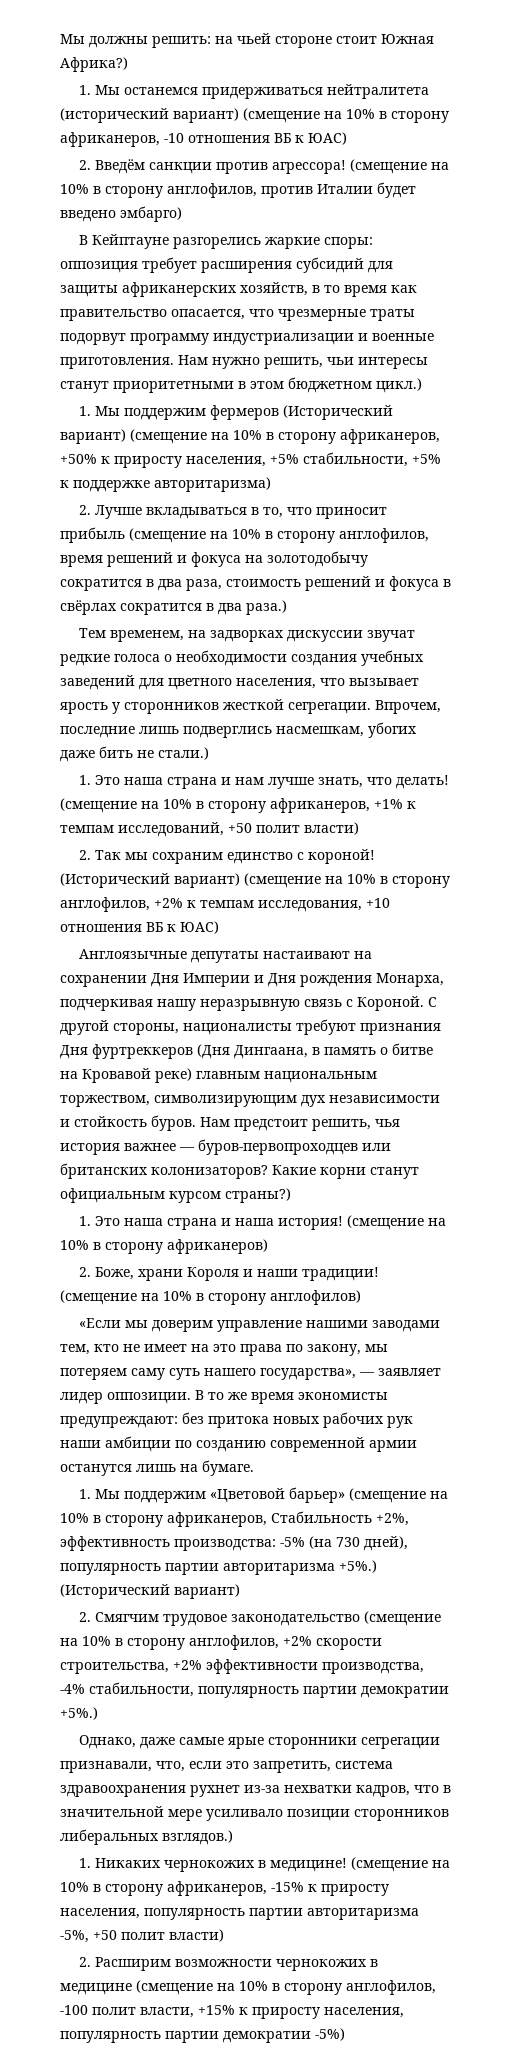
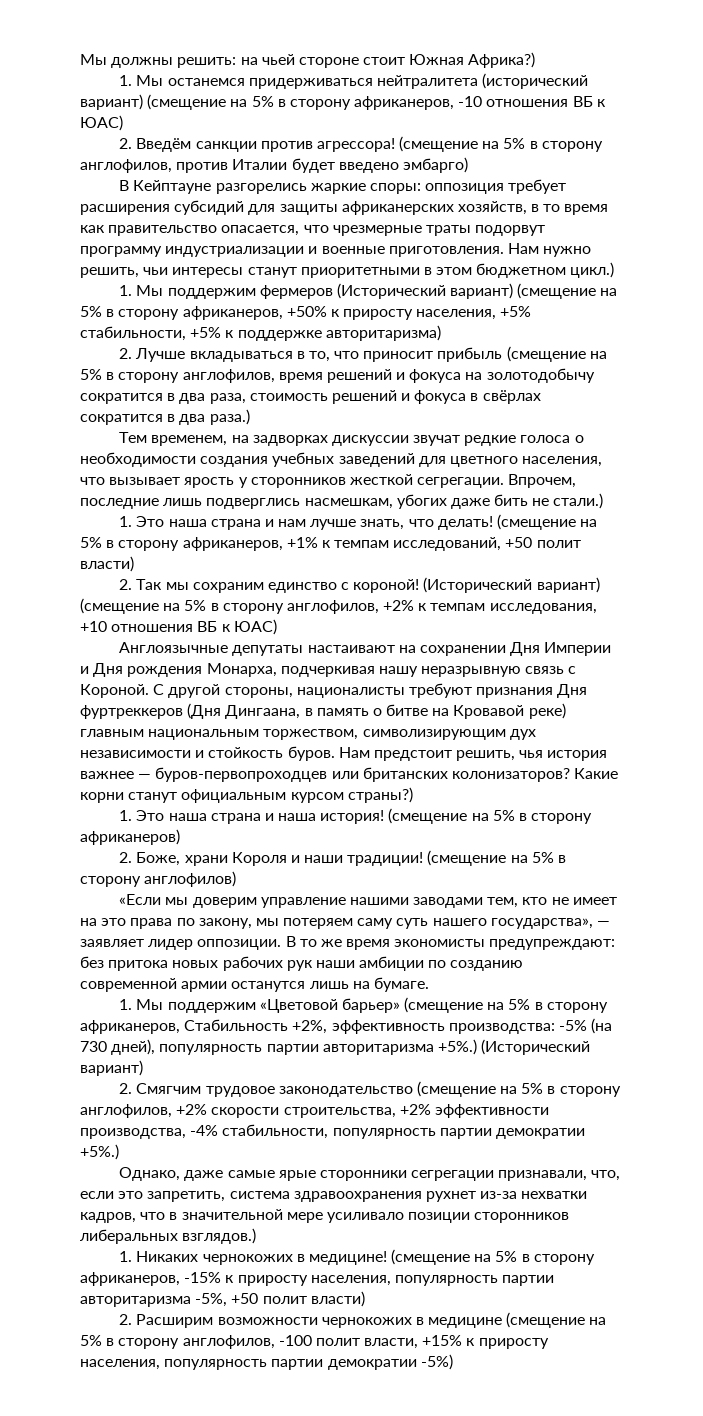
[346,109,375,119] 10% -> [251,96,274,107] 5%
[60,184,89,194] 10% -> [503,138,526,149] 5%
[233,430,262,440] 10% -> [80,306,102,317] 5%
[232,529,261,539] 10% -> [80,369,102,380] 5%
[163,799,192,809] 10% -> [80,537,102,548] 5%
[347,874,376,884] 10% -> [184,600,207,611] 5%
[60,1240,89,1250] 10% -> [492,810,515,821] 5%
[163,1291,192,1301] 10% -> [531,852,554,863] 5%
[60,1513,89,1523] 10% -> [508,999,531,1010] 5%
[82,1636,111,1646] 10% -> [521,1083,544,1094] 5%
[60,1882,89,1892] 10% -> [495,1251,518,1262] 5%
[239,1981,268,1991] 10% -> [80,1335,102,1346] 5%

